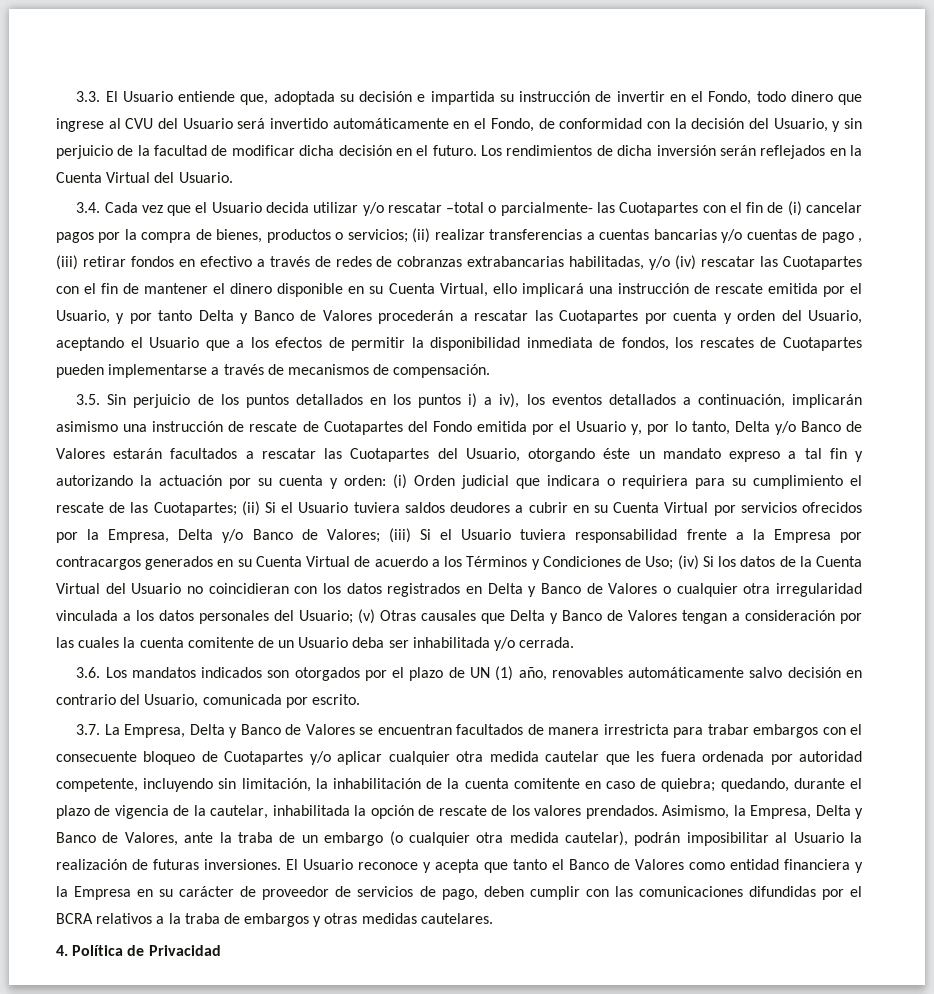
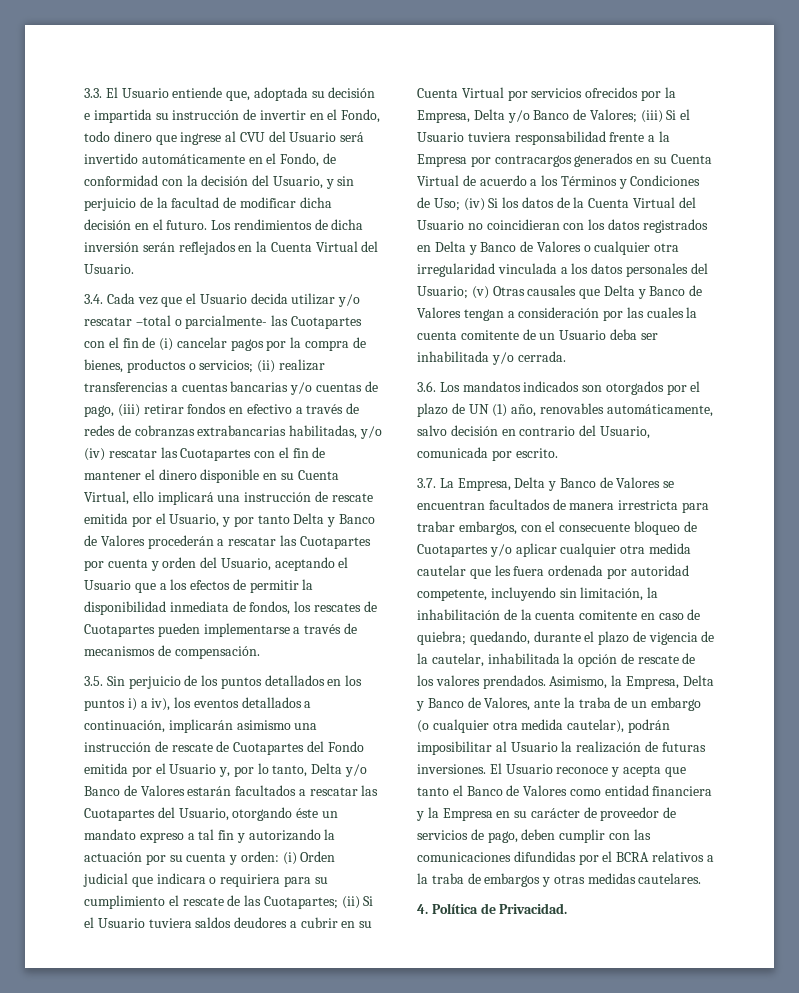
[821,232,863,243] pago , -> [84,405,114,417] pago,
[628,667,745,678] automáticamente -> [606,404,713,417] automáticamente,
[753,724,819,738] embargos -> [458,521,517,535] embargos,
[148,945,221,956] Privacidad -> [499,903,568,914] Privacidad.

